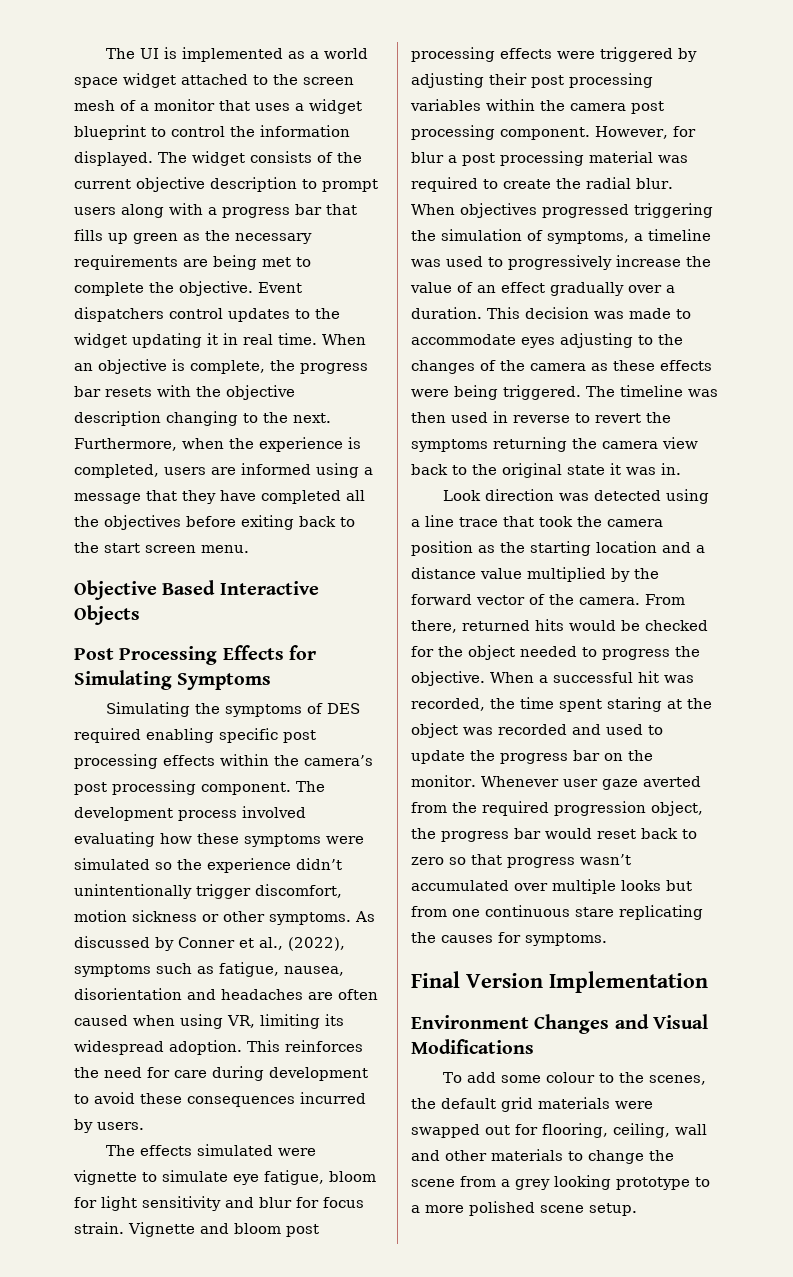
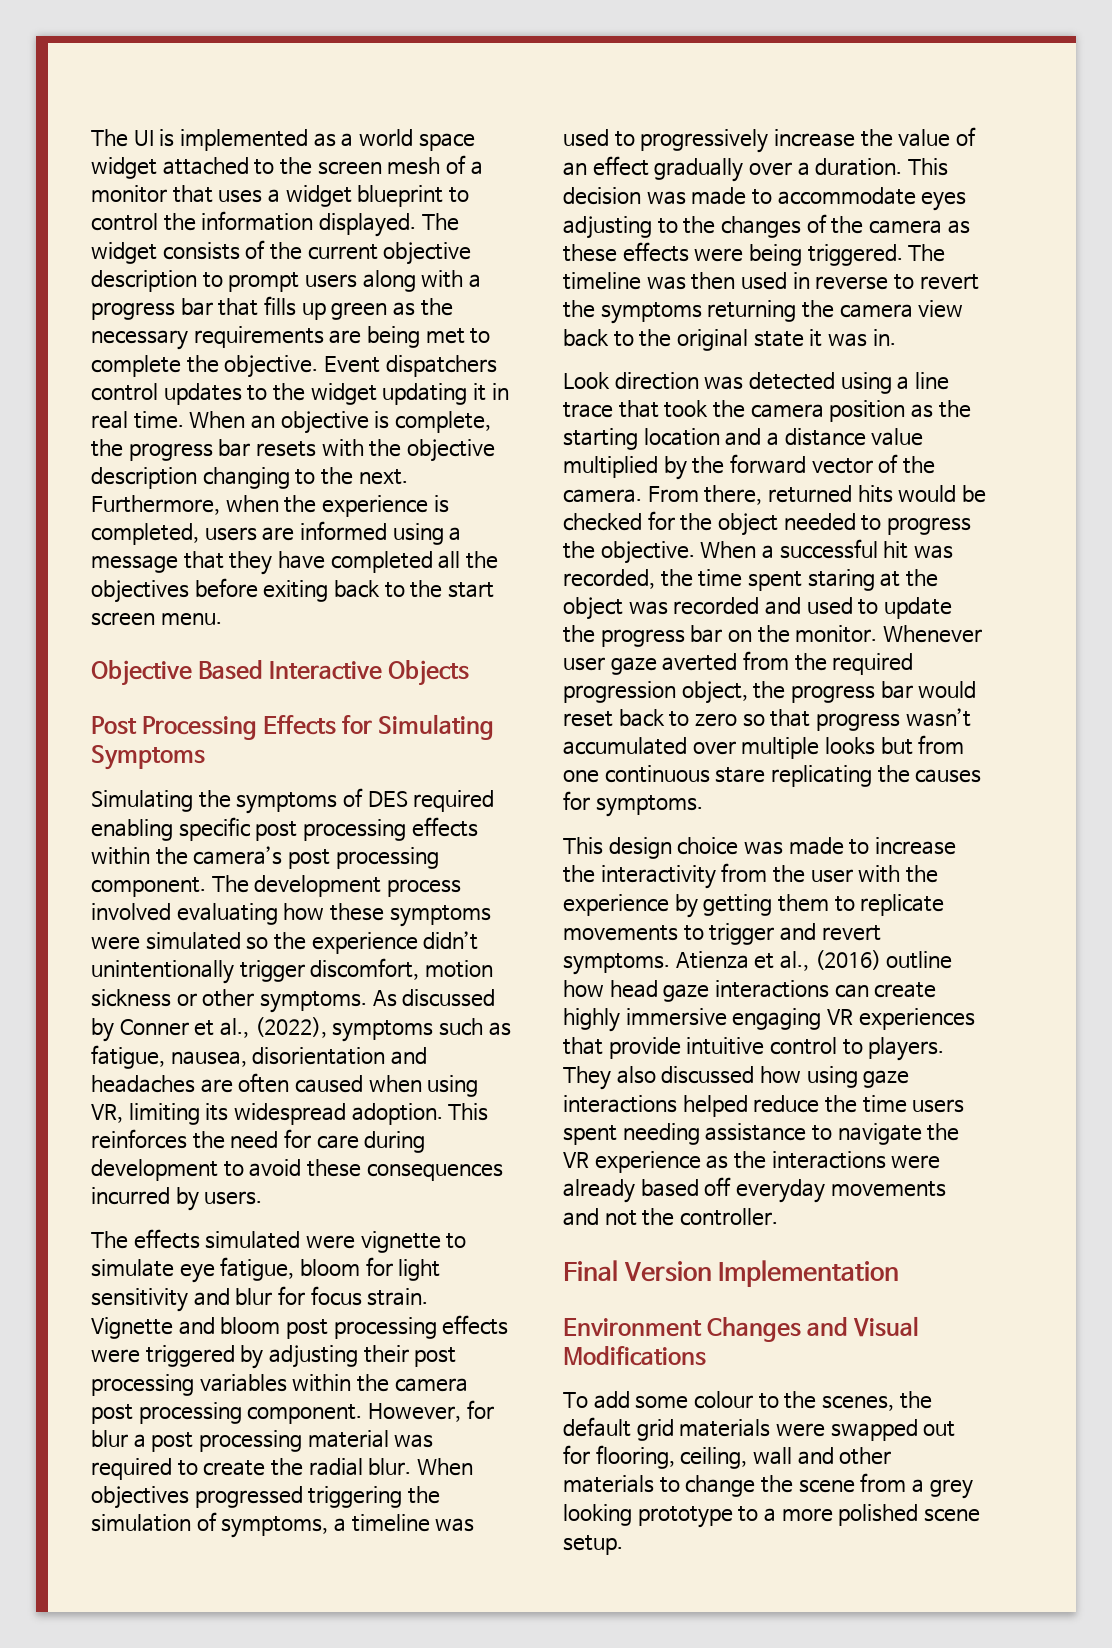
(607, 939) none -> [563,837,957,859] [563,863,939,889] [563,894,945,918] [563,923,881,945] [563,950,953,975] [563,980,937,1002] [563,1008,975,1032] [563,1037,945,1061] [563,1066,910,1090] [563,1095,965,1117] [563,1123,960,1145] [563,1151,941,1173] [563,1177,946,1203] [563,1208,778,1226] // This design choice was made to increase the interactivity from the user with the experience by getting them to replicate movements to trigger and revert symptoms. Atienza et al., (2016) outline how head gaze interactions can create highly immersive engaging VR experiences that provide intuitive control to players. They also discussed how using gaze interactions helped reduce the time users spent needing assistance to navigate the VR experience as the interactions were already based off everyday movements and not the controller.

